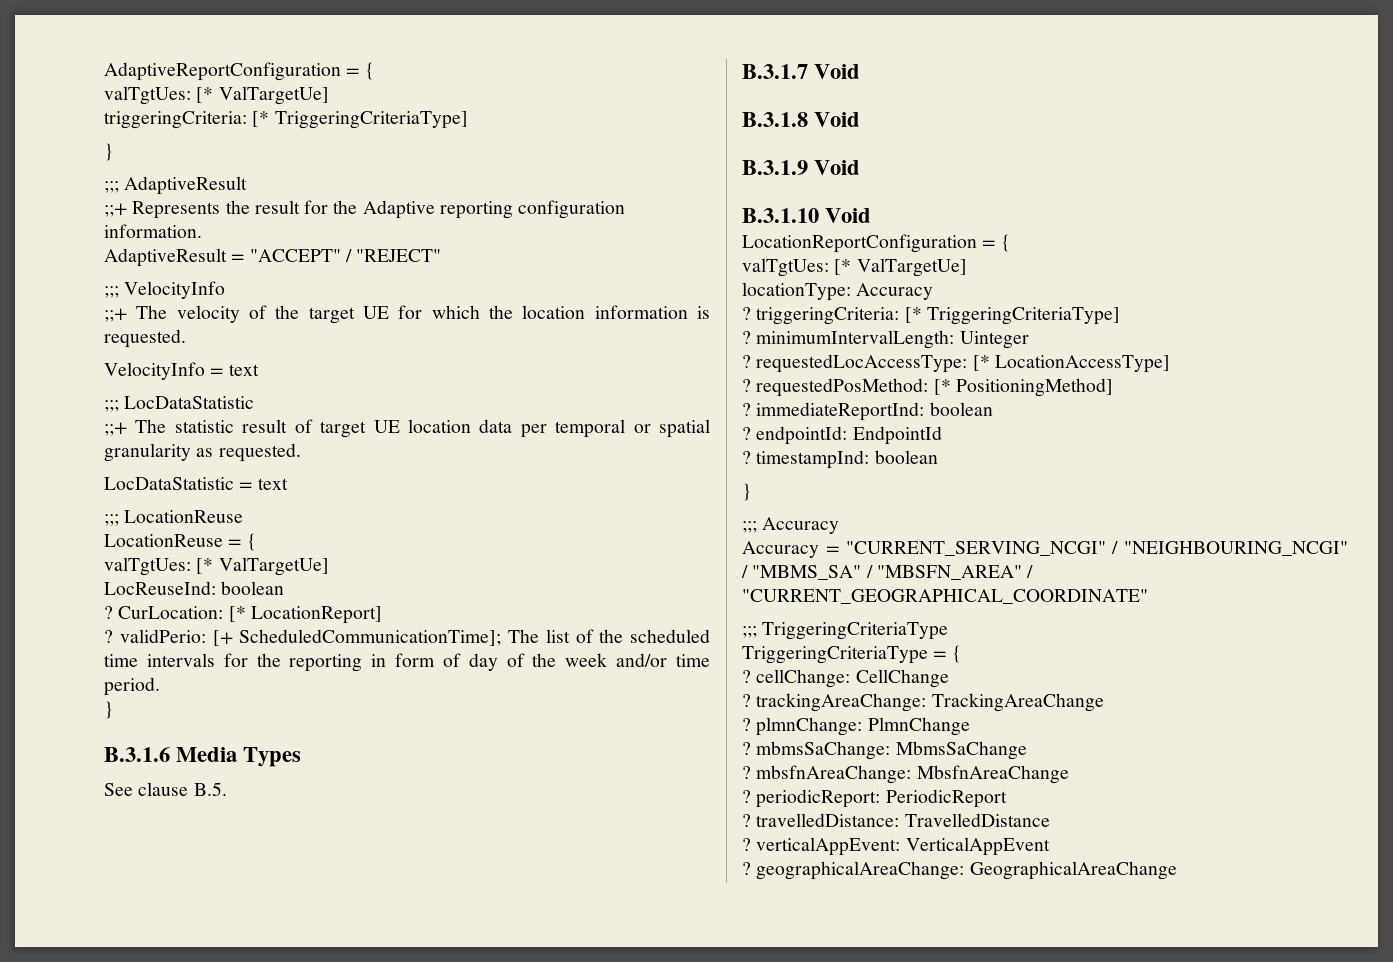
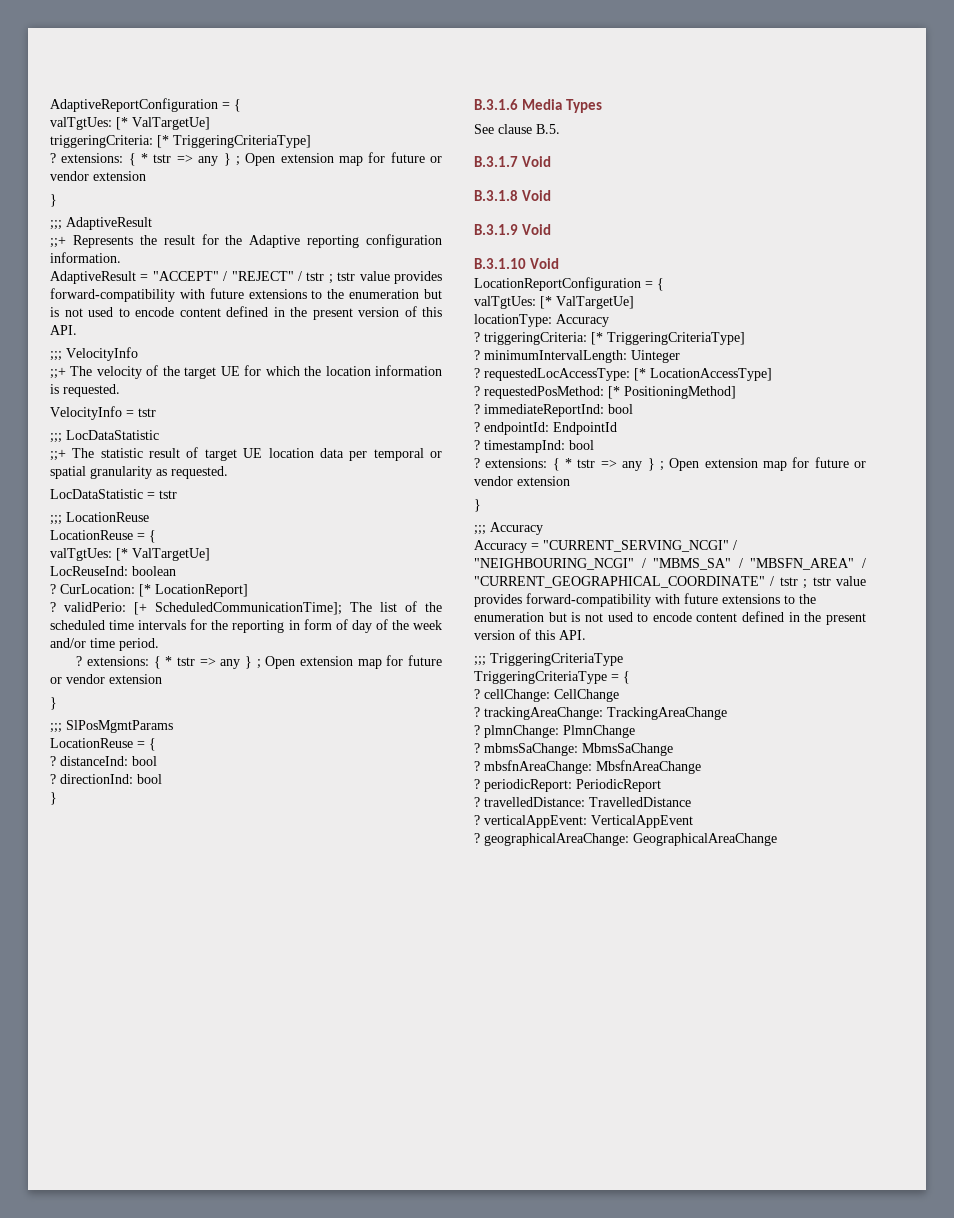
(468, 120) none -> [50,152,442,166] [50,171,146,181] // ? extensions: { * tstr => any } ; Open extension map for future or vendor extension
(442, 255) none -> [298,271,442,284] [50,288,442,302] [50,306,442,320] [50,325,77,335] / tstr ; tstr value provides forward-compatibility with future extensions to the enumeration but is not used to encode content defined in the present version of this API.
[228,364,259,376] text -> [138,408,156,417] tstr
[257,478,288,490] text -> [159,490,177,499] tstr
(160, 686) none -> [76,655,443,669] [50,674,162,684] [50,697,57,710] [50,720,173,733] [50,738,156,751] [50,756,157,766] [50,774,162,784] // ? extensions: { * tstr => any } ; Open extension map for future or vendor extension // } // ;;; SlPosMgmtParams // LocationReuse = { // ? distanceInd: bool // ? directionInd: bool
[929,402,993,416] boolean -> [608,404,633,414] bool
[874,450,938,464] boolean -> [569,440,594,450] [474,457,866,471] [474,476,570,486] bool // ? extensions: { * tstr => any } ; Open extension map for future or vendor extension
(1148, 596) none -> [770,576,866,589] [474,593,816,607] [474,611,866,625] [474,629,586,640] / tstr ; tstr value provides forward-compatibility with future extensions to the enumeration but is not used to encode content defined in the present version of this API.

